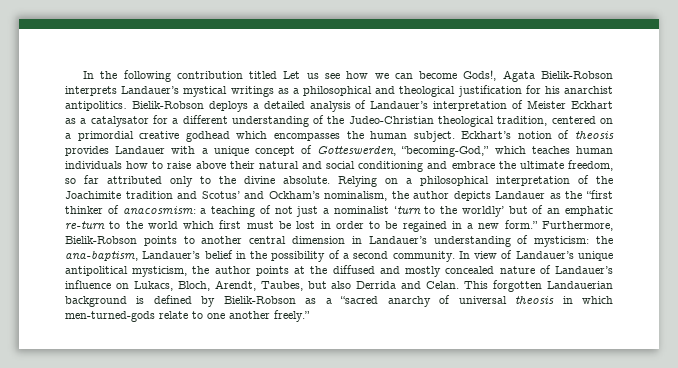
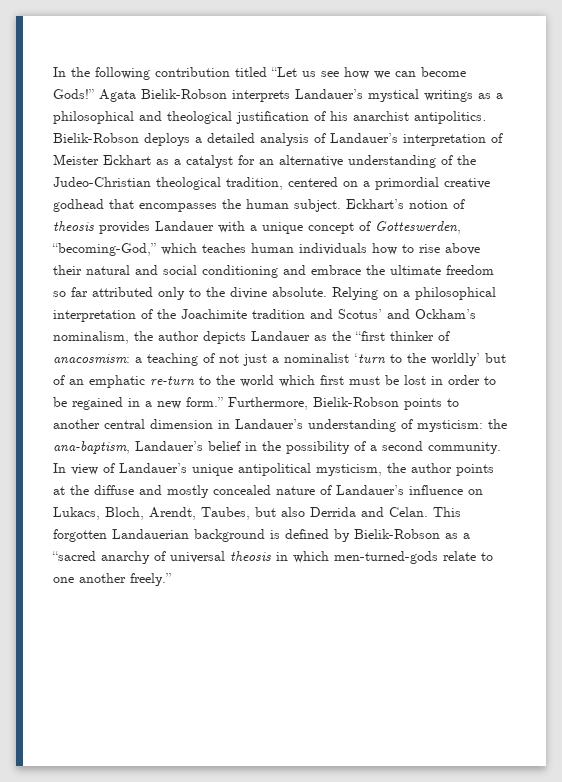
[283,71,301,79] Let -> [271,67,297,77] “Let
[463,70,497,81] Gods!, -> [53,89,94,99] Gods!”
[525,85,541,94] for -> [314,111,326,121] of
[90,115,228,127] catalysator for a different -> [186,155,343,168] catalyst for an alternative
[236,131,268,139] which -> [109,199,134,209] that
[167,161,192,169] raise -> [419,244,440,253] rise
[568,160,614,171] freedom, -> [446,265,494,275] freedom
[332,265,375,274] diffused -> [94,485,134,495] diffuse

